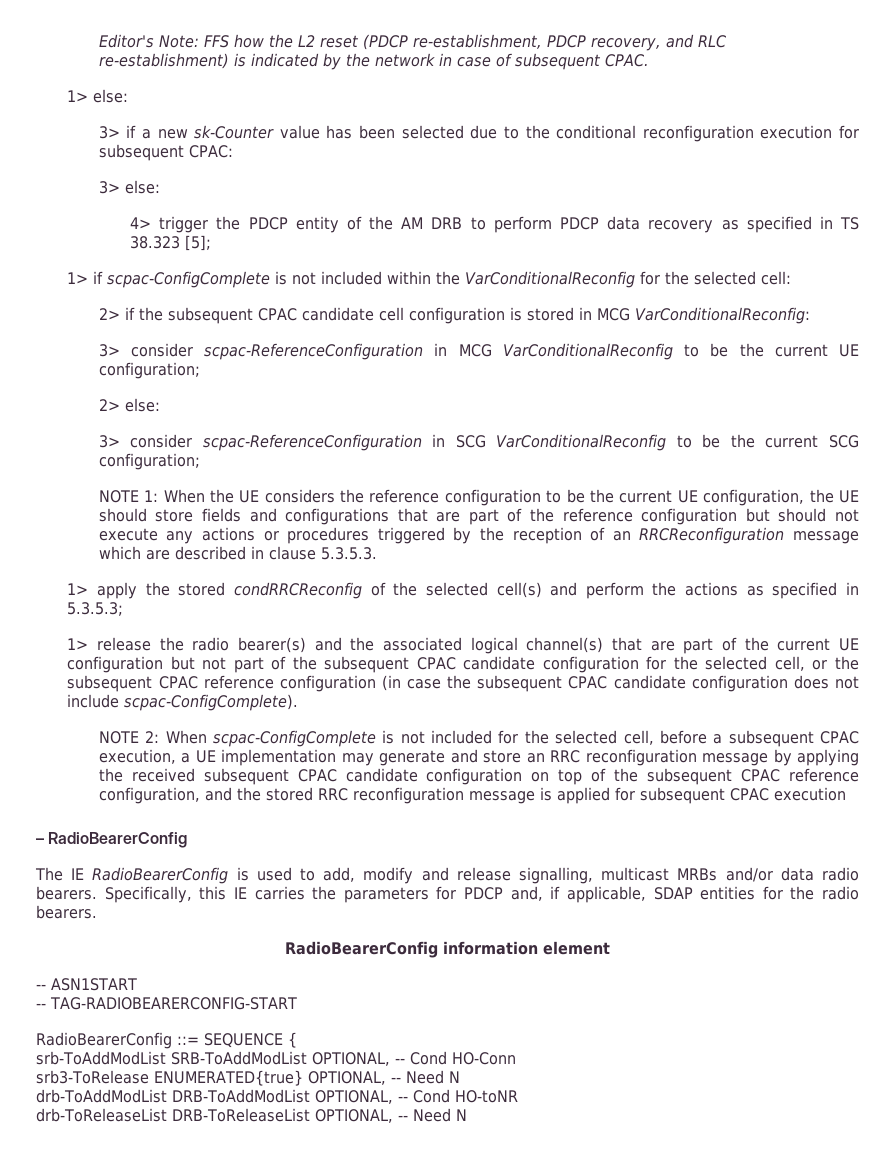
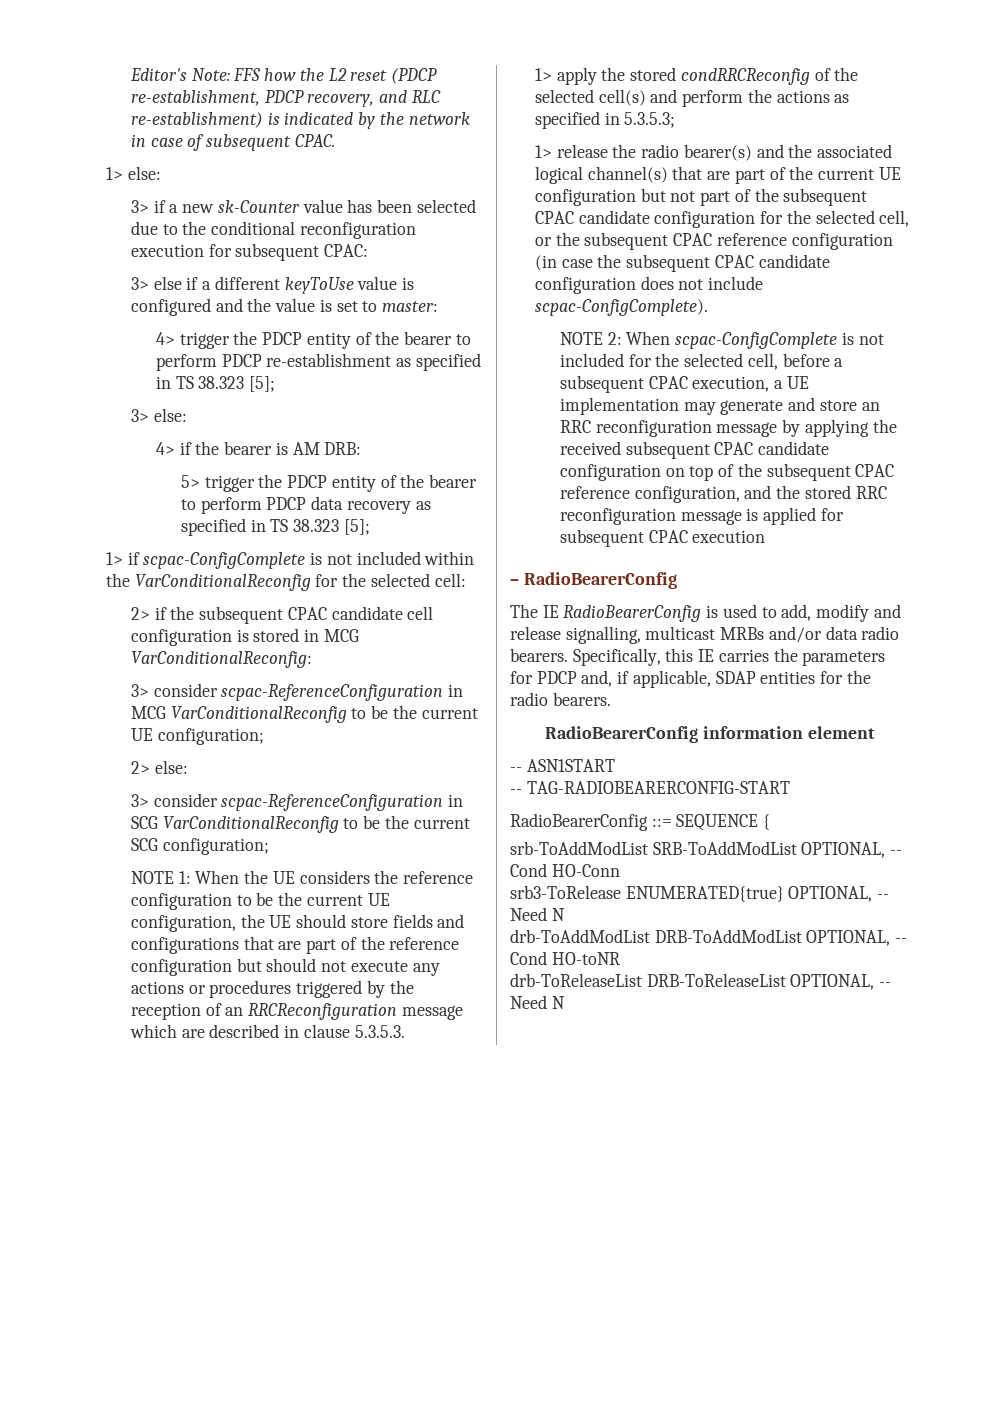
[124,180,160,194] else: -> [153,276,415,294] [130,298,439,316] else if a different keyToUse value is configured and the value is set to master:
[401,217,463,229] AM DRB -> [404,331,471,345] [155,353,481,371] [155,376,276,392] [130,408,187,422] [155,441,362,455] [180,474,478,492] bearer to perform PDCP re-establishment as specified in TS 38.323 [5]; // 3> else: // 4> if the bearer is AM DRB: // 5> trigger the PDCP entity of the bearer

